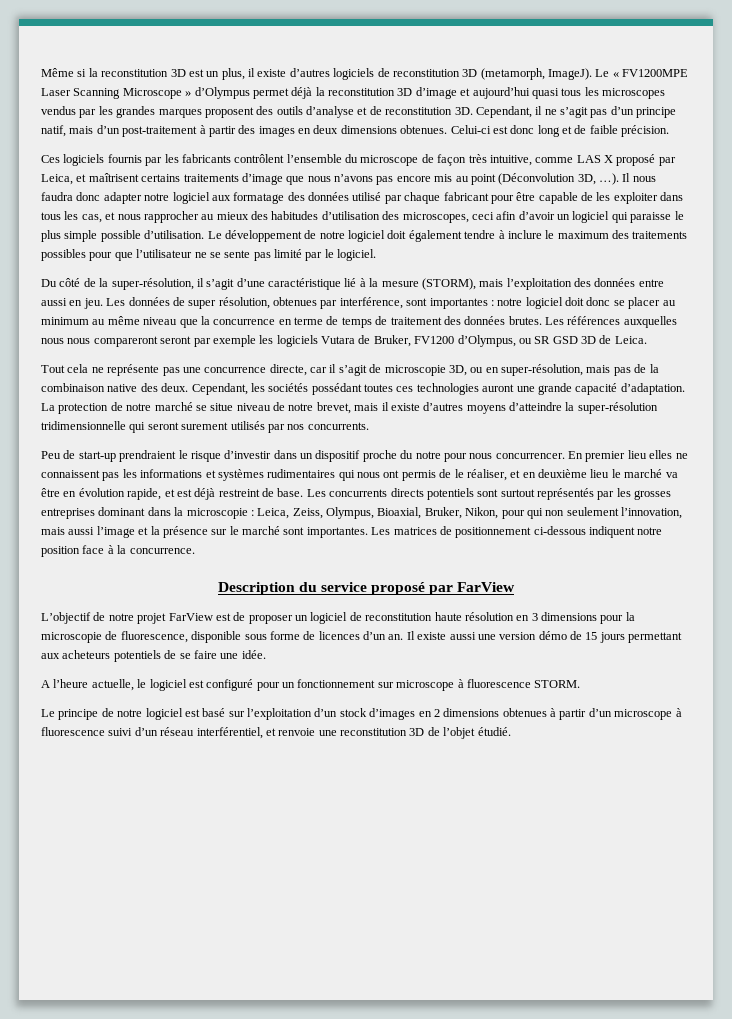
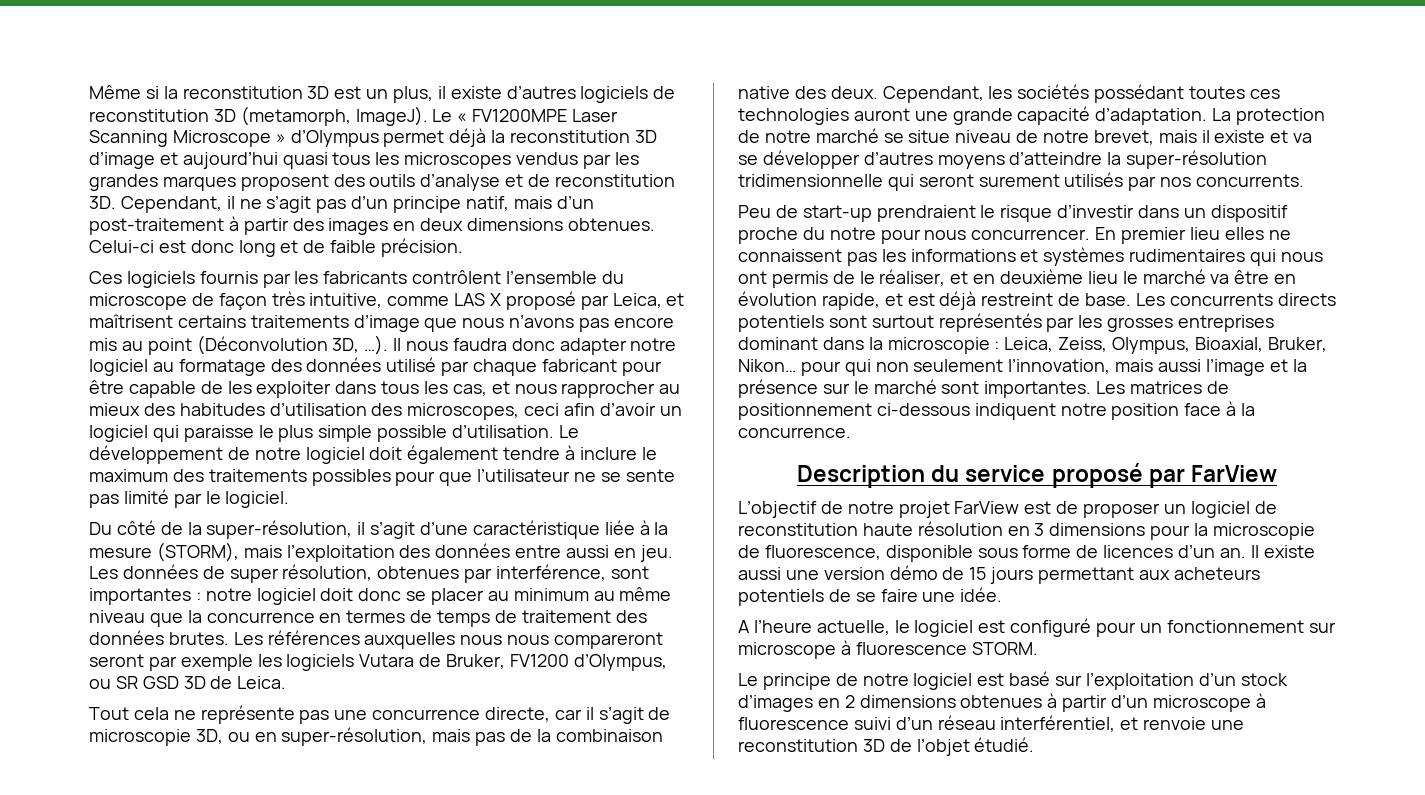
[211,195,231,201] aux -> [152,362,174,372] au
[344,278,357,287] lié -> [604,520,635,535] liée
[294,317,323,325] terme -> [346,610,406,623] termes
(420, 407) none -> [1270,130,1313,143] [738,150,860,169] et va se développer
[465,507,499,519] Nikon, -> [738,359,796,372] Nikon…

